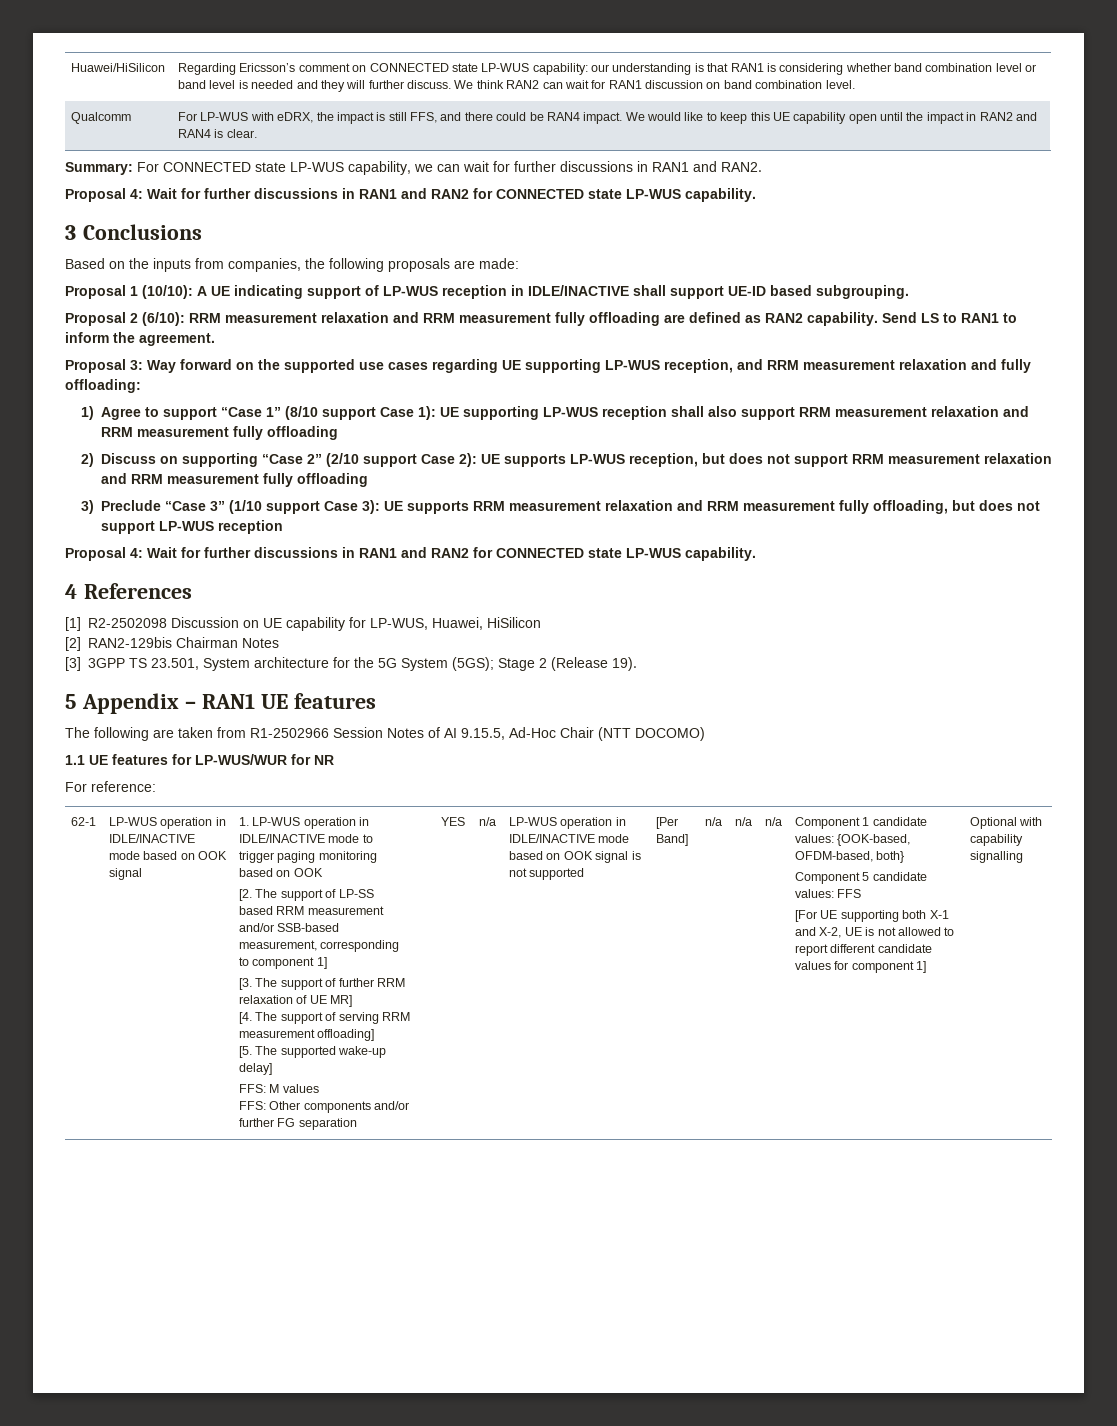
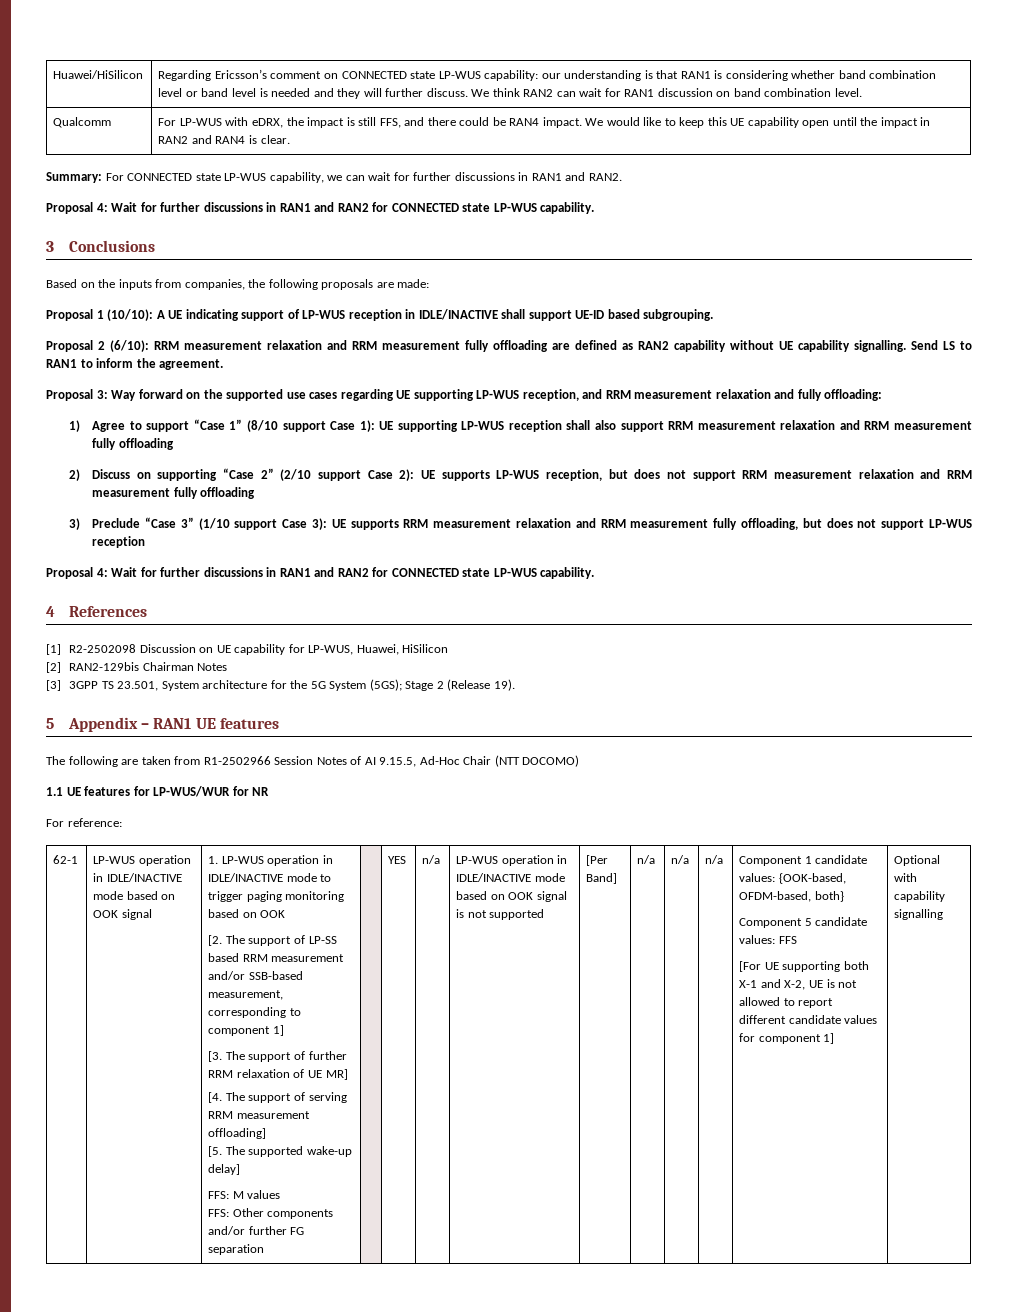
[807,312,878,326] capability. -> [674,340,906,352] capability without UE capability signalling.

